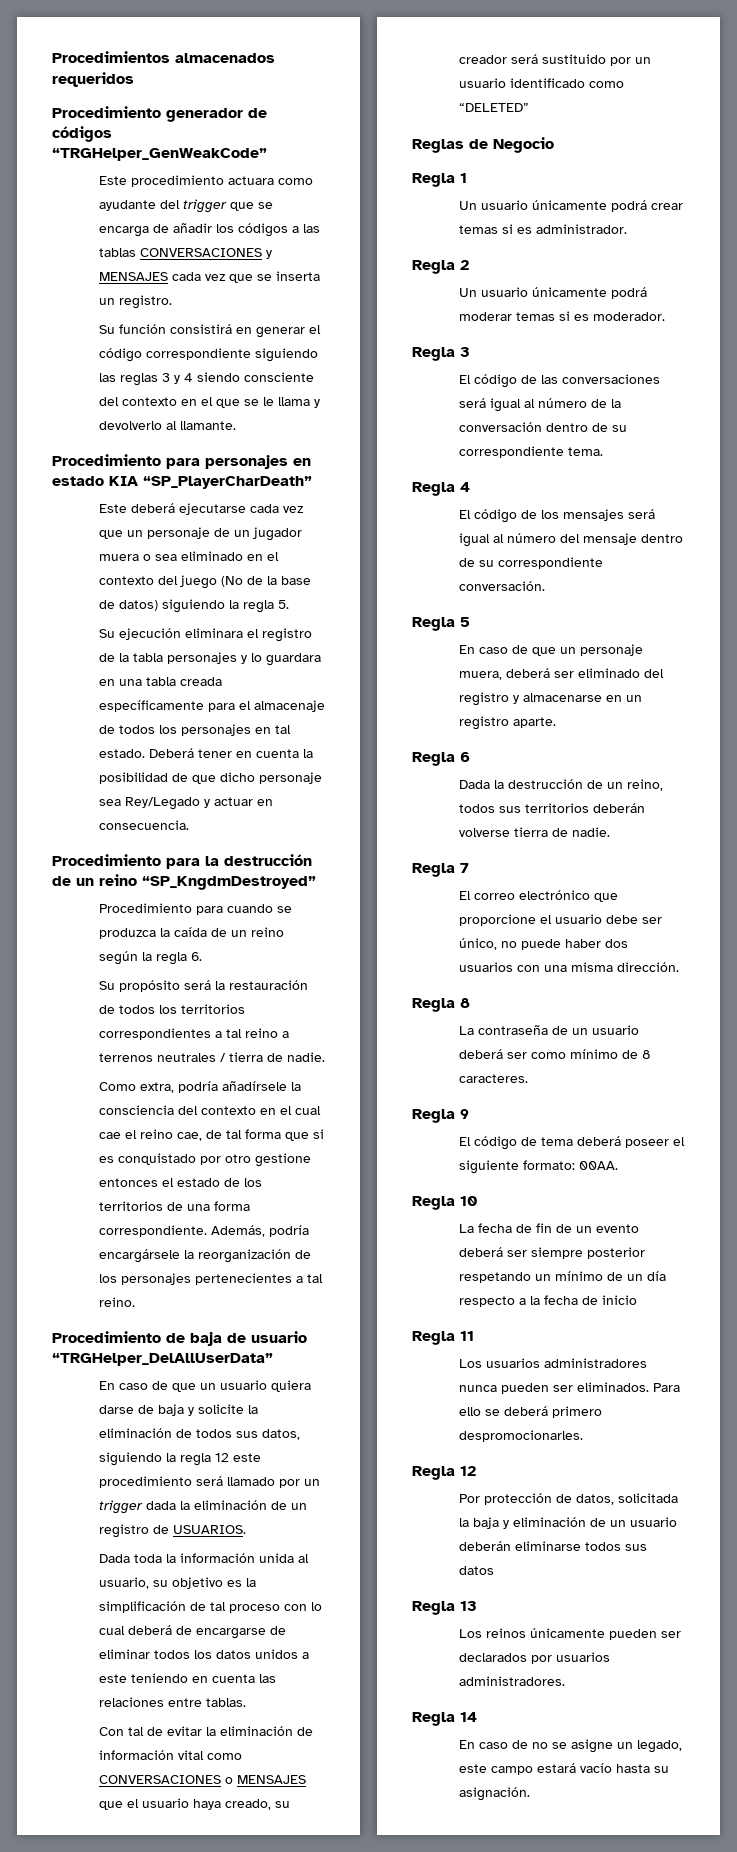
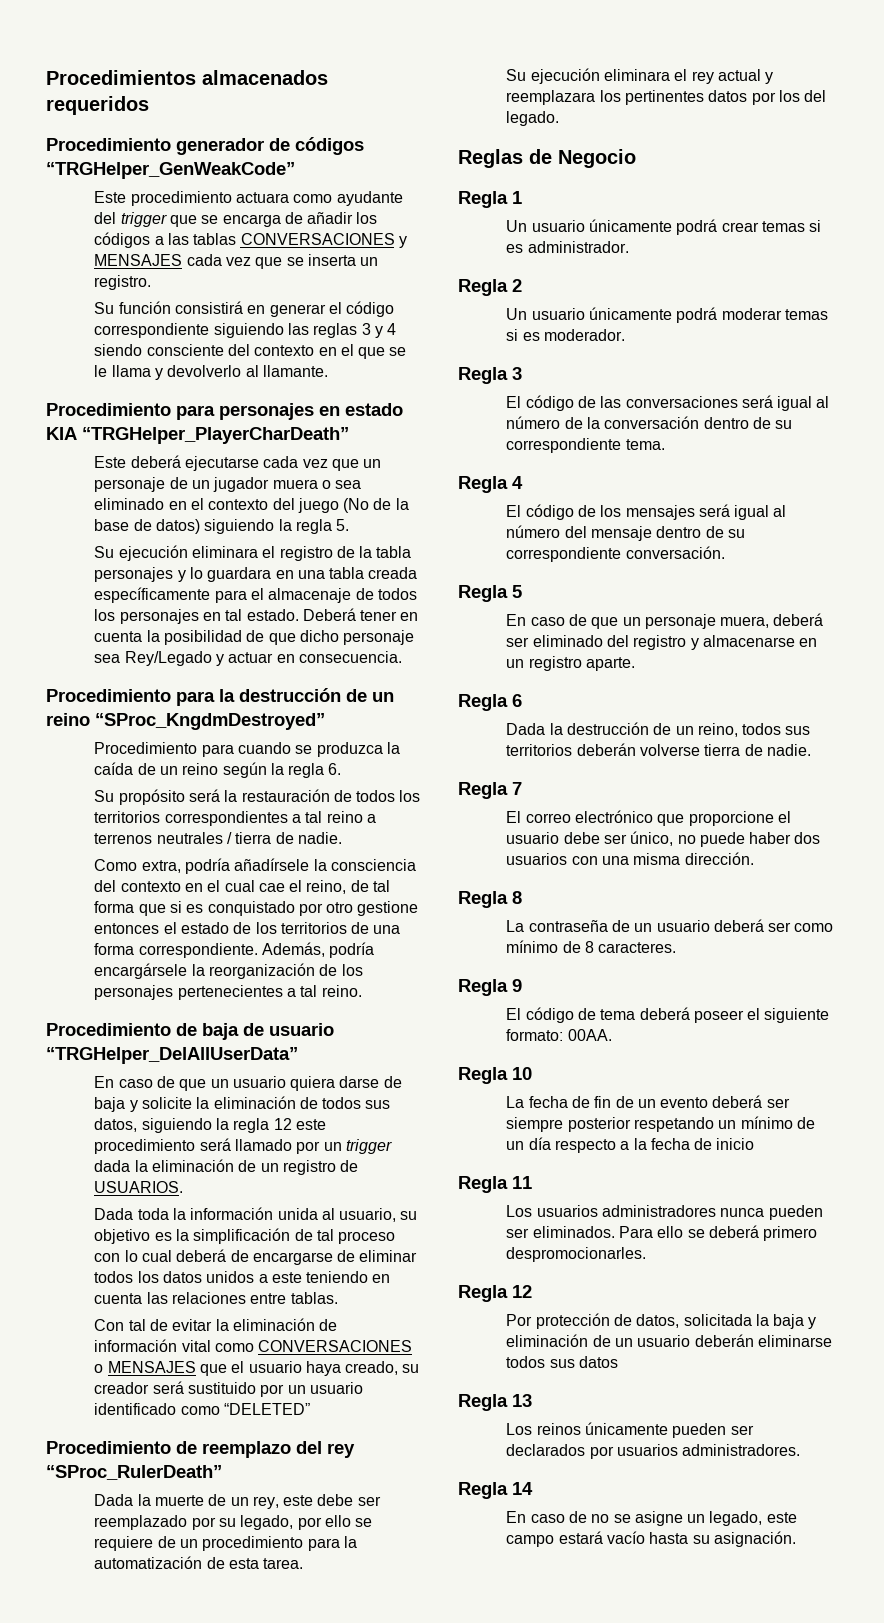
[143,476,312,489] “SP_PlayerCharDeath” -> [82,427,349,444] “TRGHelper_PlayerCharDeath”
[142,876,316,890] “SP_KngdmDestroyed” -> [95,713,325,730] “SProc_KngdmDestroyed”
[139,1129,202,1141] reino cae, -> [306,880,347,894] reino,
(529, 107) none -> [46,1441,355,1458] [46,1465,222,1480] [94,1494,381,1509] [94,1515,373,1530] [94,1536,357,1551] [94,1556,304,1569] [506,68,774,84] [506,90,827,105] [506,111,560,126] // Procedimiento de reemplazo del rey “SProc_RulerDeath” // Dada la muerte de un rey, este debe ser reemplazado por su legado, por ello se requiere de un procedimiento para la automatización de esta tarea. // Su ejecución eliminara el rey actual y reemplazara los pertinentes datos por los del legado.

